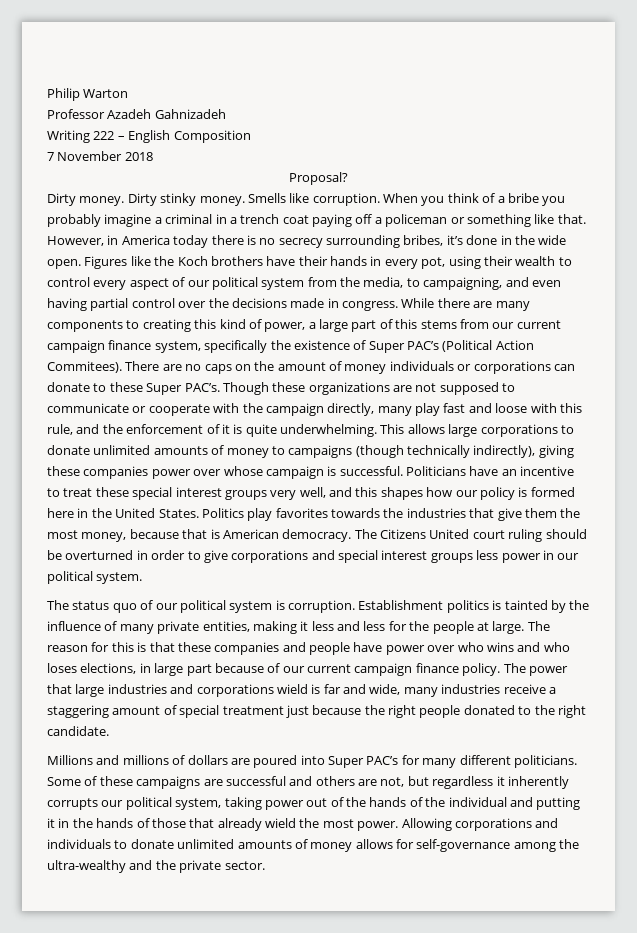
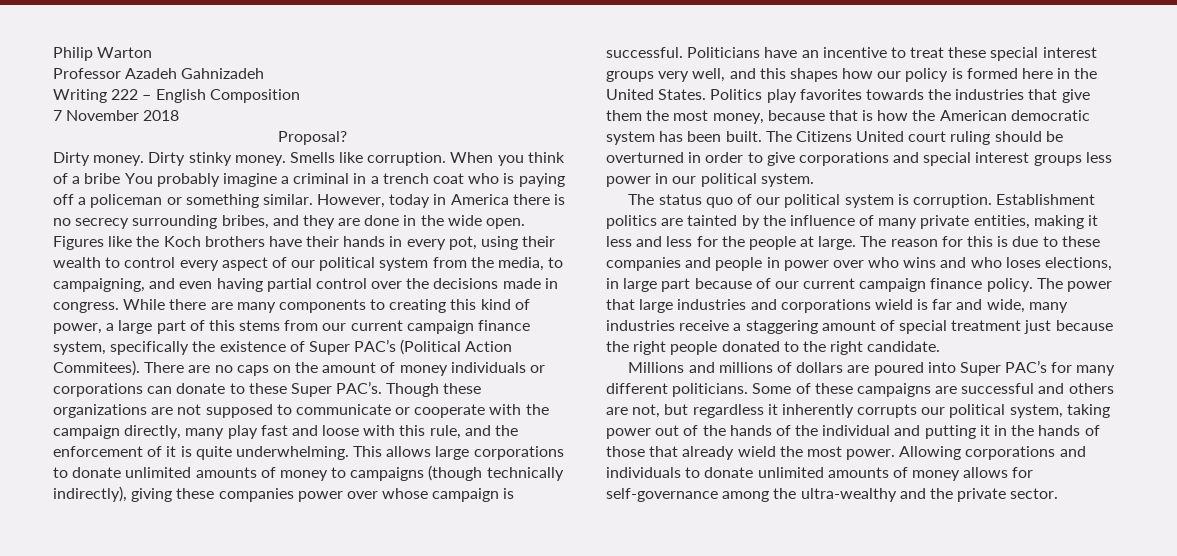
[542,196,566,206] you -> [124,173,153,184] You
(309, 219) none -> [468,173,515,184] who is
[534,214,586,224] [47,236,104,246] like that. However, -> [262,194,431,208] similar. However, today
[173,235,209,248] today -> (509, 199) none
[446,235,463,245] it’s -> [272,215,361,229] and they are
[222,529,352,542] American democracy. -> [877,110,1090,121] [606,131,762,145] how the American democratic system has been built.
[492,600,502,610] is -> [661,218,684,226] are
[149,642,175,652] that -> [1012,236,1058,247] due to
[353,642,383,652] have -> [766,257,780,268] in

